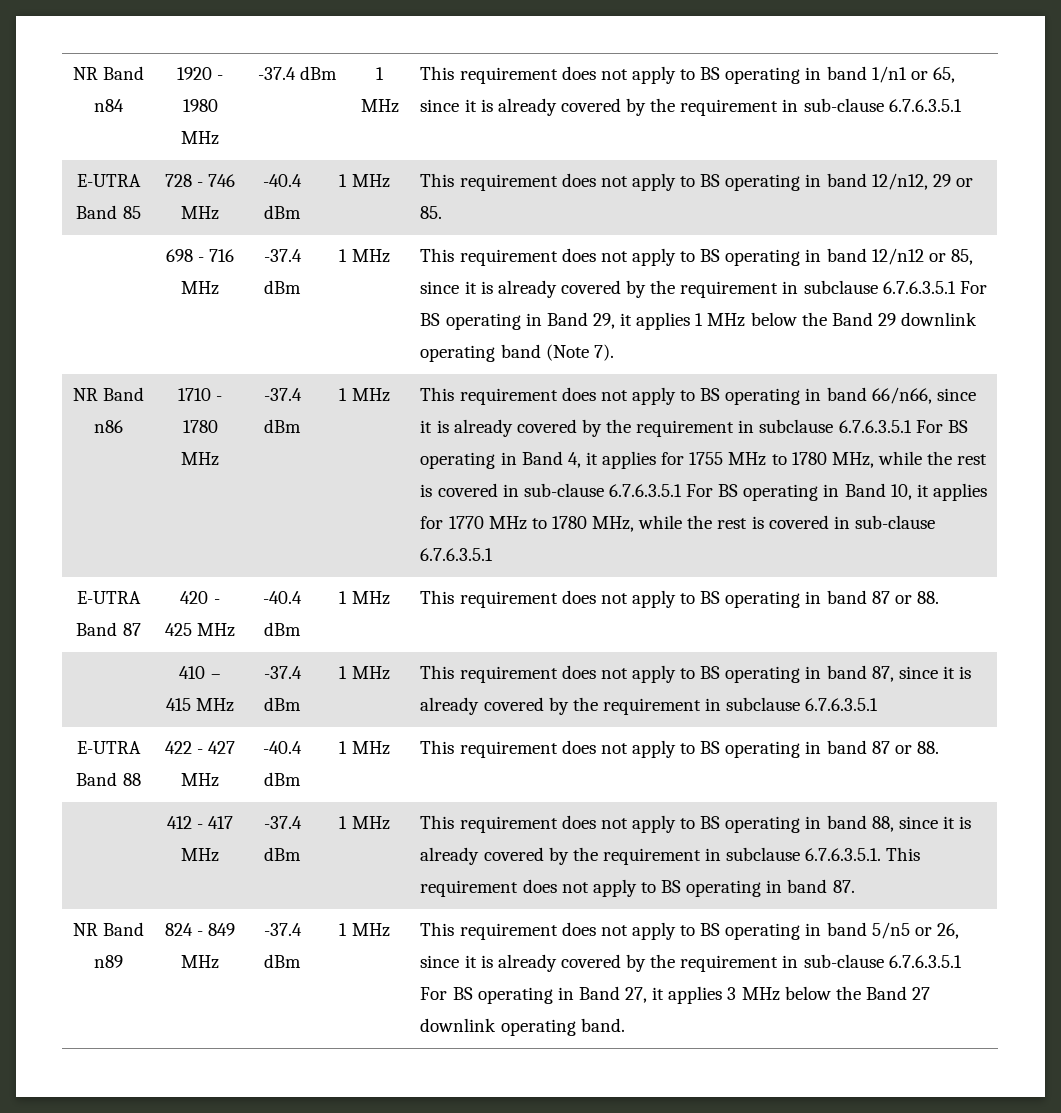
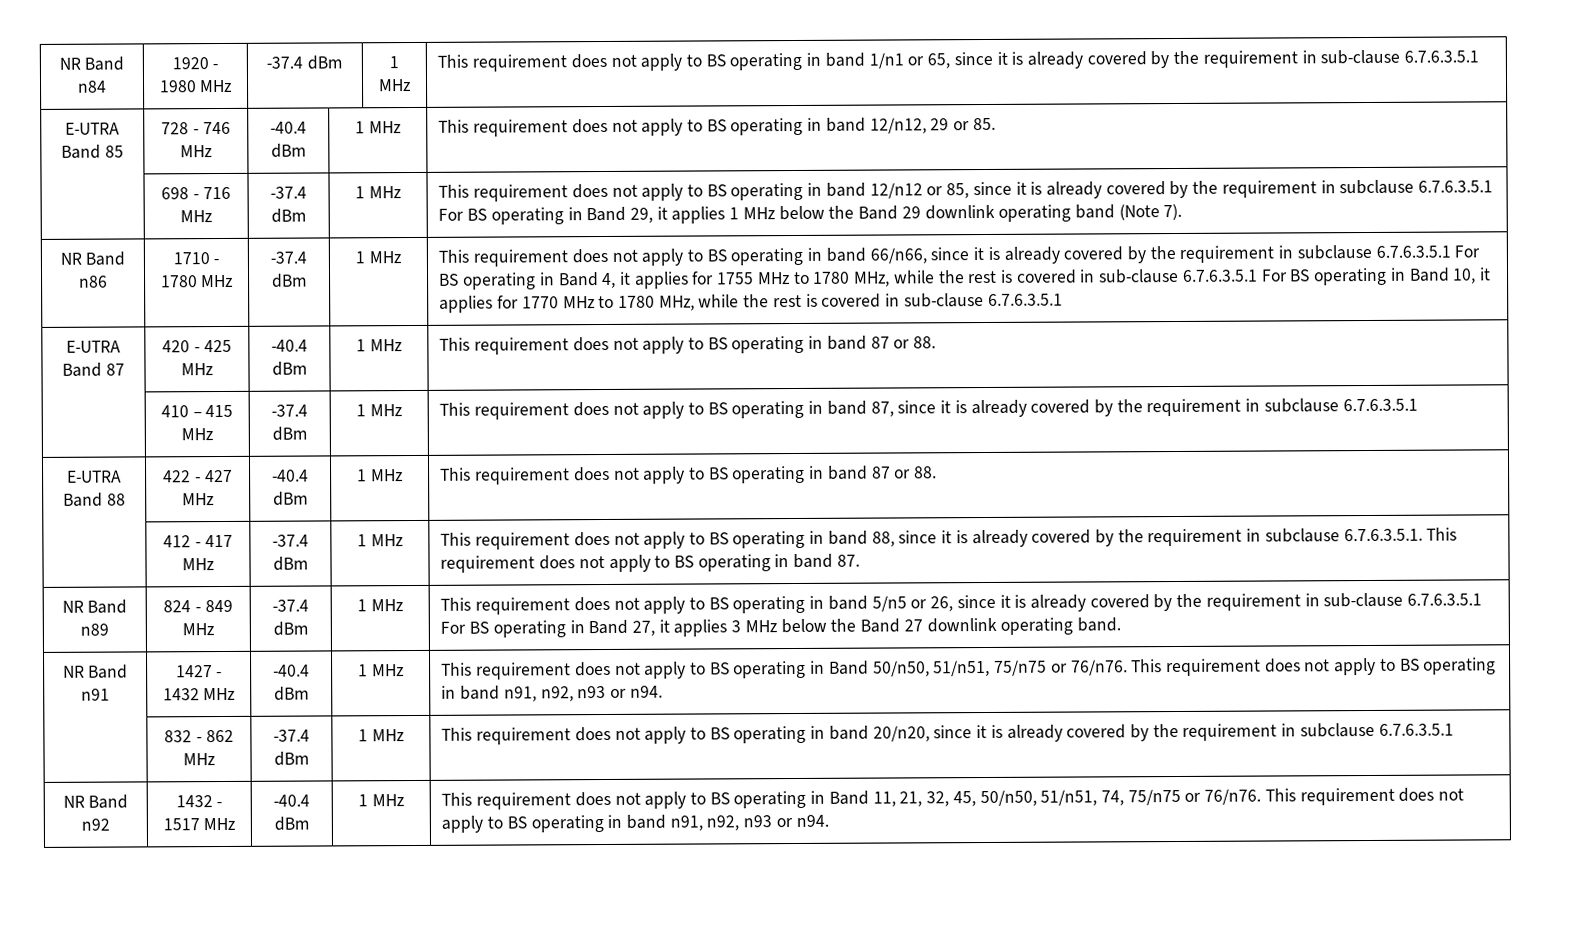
(625, 1025) none -> [62,664,129,679] [81,688,110,701] [175,665,223,678] [162,687,236,701] [273,664,310,677] [273,686,310,701] [358,664,404,677] [441,657,1497,680] [441,685,663,702] [164,729,234,743] [183,753,215,766] [273,729,310,742] [273,751,310,766] [358,729,404,742] [441,722,1454,745] [62,794,129,809] [81,818,110,831] [175,795,223,808] [162,817,236,831] [273,794,310,807] [273,816,310,831] [358,794,404,807] [441,787,1465,810] [441,814,829,833] // NR Band n91 | 1427 - 1432 MHz | -40.4 dBm | 1 MHz | This requirement does not apply to BS operating in Band 50/n50, 51/n51, 75/n75 or 76/n76. This requirement does not apply to BS operating in band n91, n92, n93 or n94. // | 832 - 862 MHz | -37.4 dBm | 1 MHz | This requirement does not apply to BS operating in band 20/n20, since it is already covered by the requirement in subclause 6.7.6.3.5.1 // NR Band n92 | 1432 - 1517 MHz | -40.4 dBm | 1 MHz | This requirement does not apply to BS operating in Band 11, 21, 32, 45, 50/n50, 51/n51, 74, 75/n75 or 76/n76. This requirement does not apply to BS operating in band n91, n92, n93 or n94.

